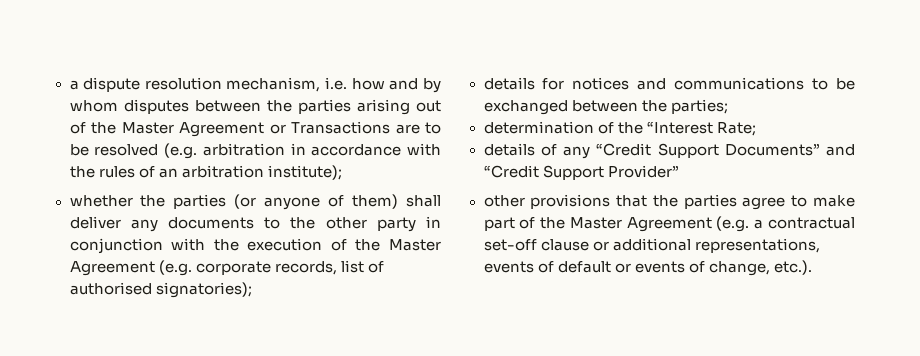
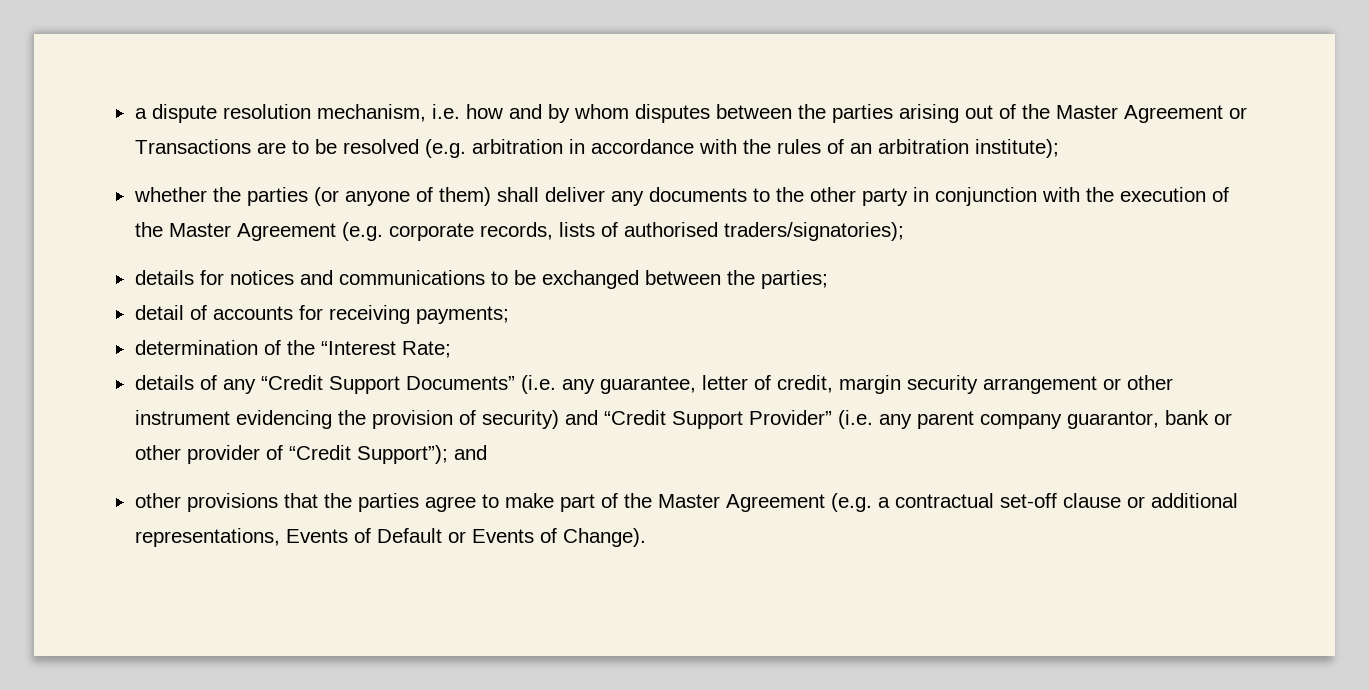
[340,260,364,273] list -> [558,222,595,237] lists
[155,282,252,298] signatories); -> [723,222,904,241] traders/signatories);
(728, 106) none -> [134,305,509,324] // detail of accounts for receiving payments;
[826,144,855,156] [483,165,679,180] and “Credit Support Provider” -> [520,375,1173,394] [134,410,1232,429] [134,445,487,464] (i.e. any guarantee, letter of credit, margin security arrangement or other instrument evidencing the provision of security) and “Credit Support Provider” (i.e. any parent company guarantor, bank or other provider of “Credit Support”); and
[483,260,812,276] events of default or events of change, etc.). -> [285,528,646,547] Events of Default or Events of Change).

